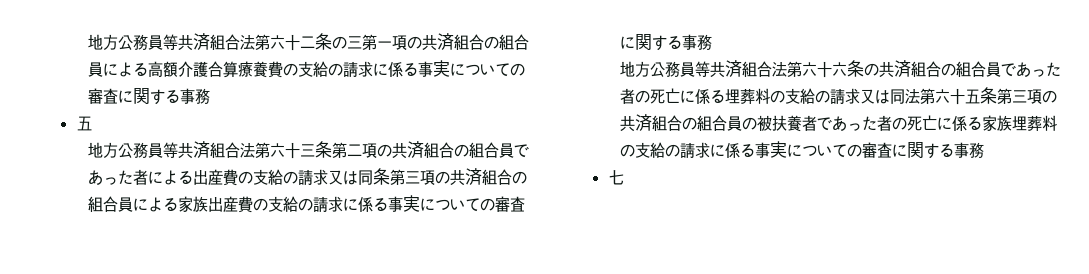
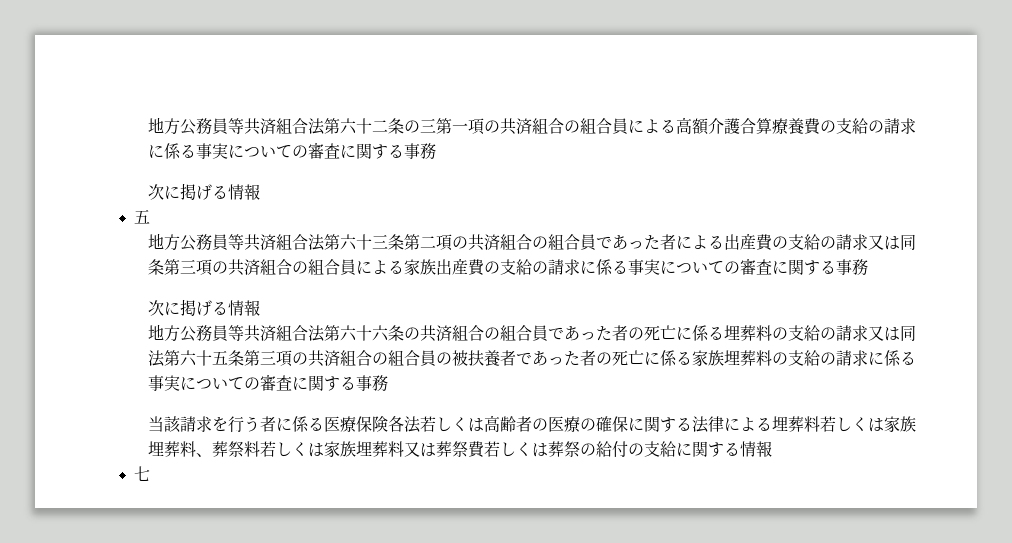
(210, 96) none -> [147,183,260,200] // 次に掲げる情報
(712, 42) none -> [147,299,260,316] // 次に掲げる情報
(984, 150) none -> [147,415,916,433] [147,441,772,458] // 当該請求を行う者に係る医療保険各法若しくは高齢者の医療の確保に関する法律による埋葬料若しくは家族埋葬料、葬祭料若しくは家族埋葬料又は葬祭費若しくは葬祭の給付の支給に関する情報

